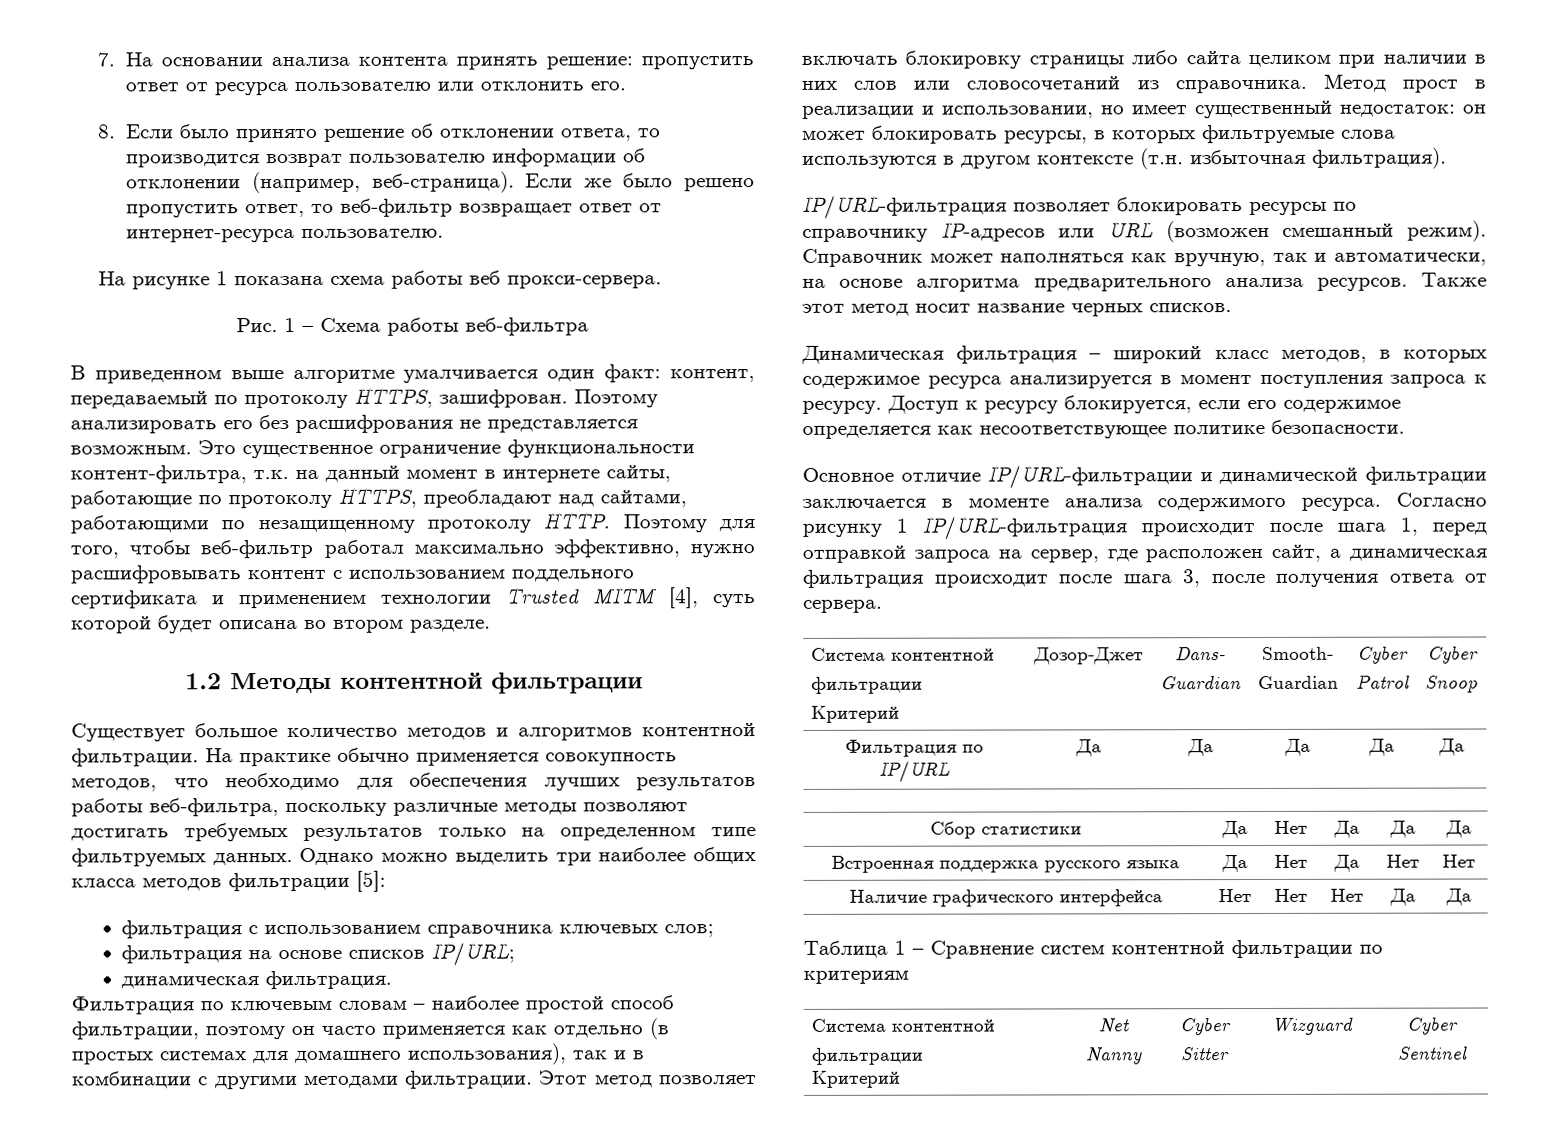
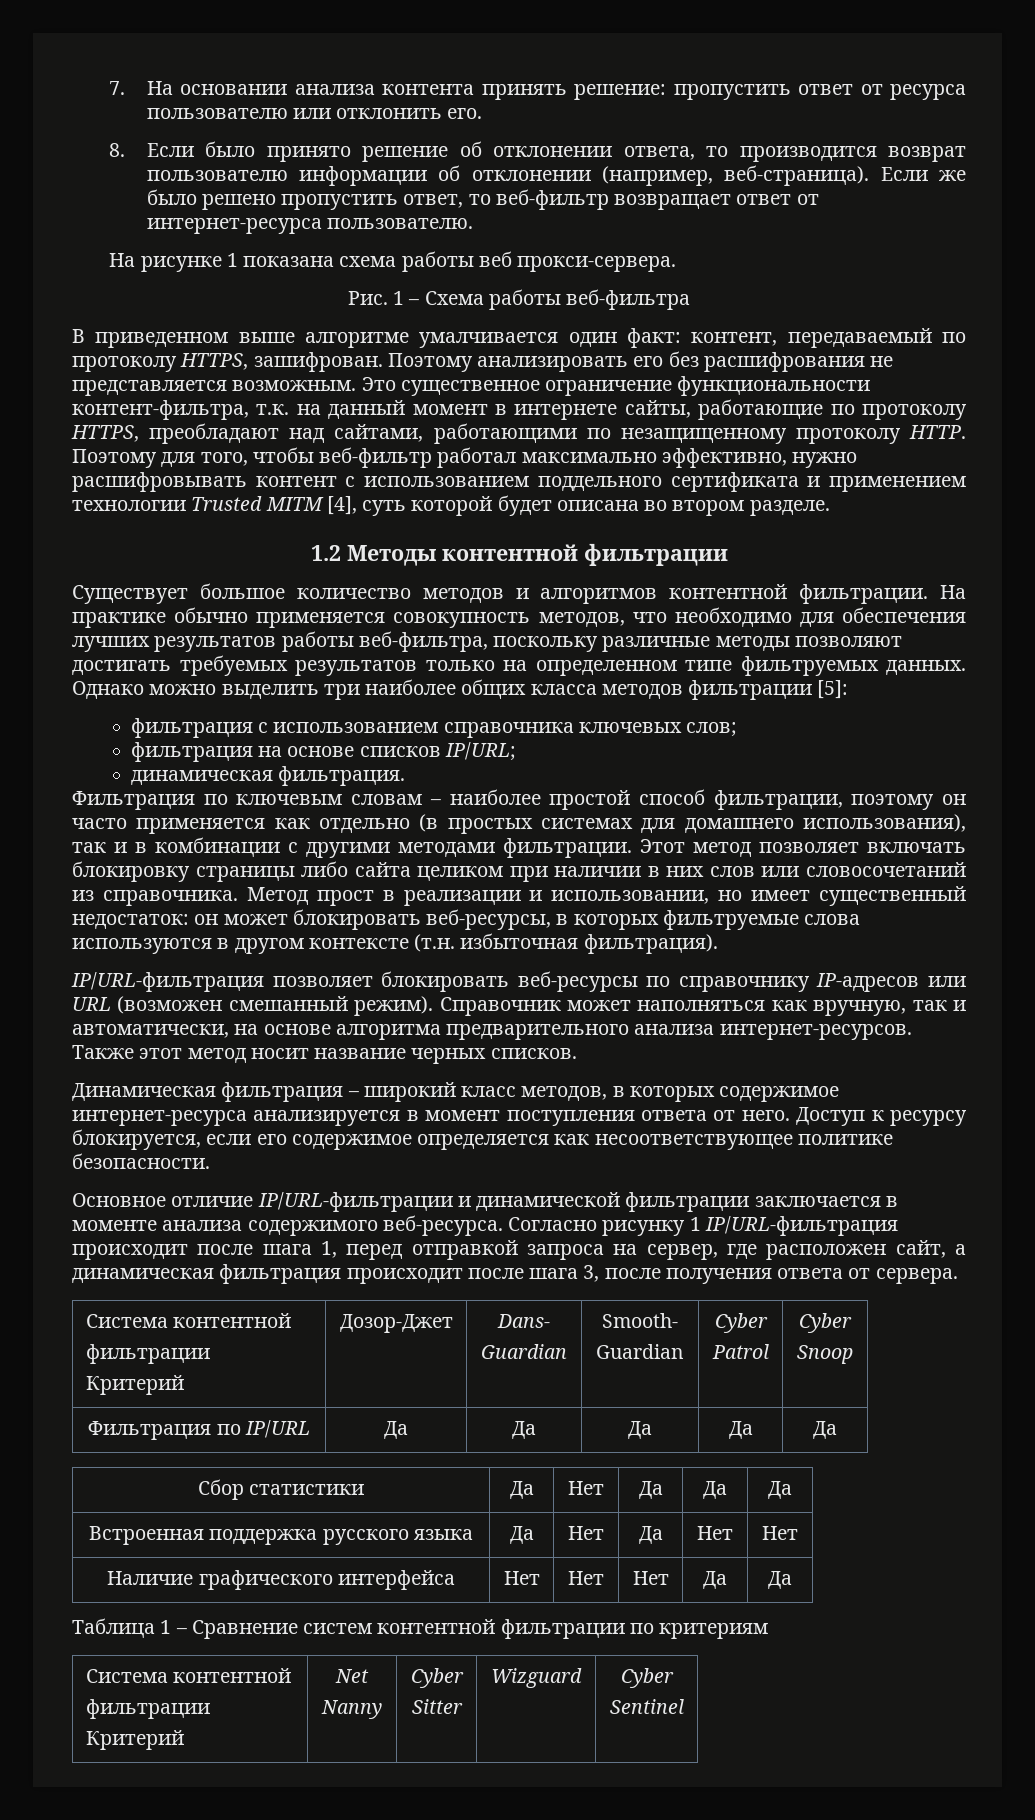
[1004,130,1088,144] ресурсы, -> [426,909,552,930] веб-ресурсы,
[1249,201,1327,216] ресурсы -> [517,971,638,992] веб-ресурсы
[1316,277,1408,291] ресурсов. -> [719,1024,912,1040] интернет-ресурсов.
[927,375,1002,389] ресурса -> [72,1110,247,1126] интернет-ресурса
[1390,374,1487,388] [802,400,882,414] запроса к ресурсу. -> [640,1110,790,1121] ответа от него.
[1301,497,1382,511] ресурса. -> [382,1215,503,1236] веб-ресурса.

